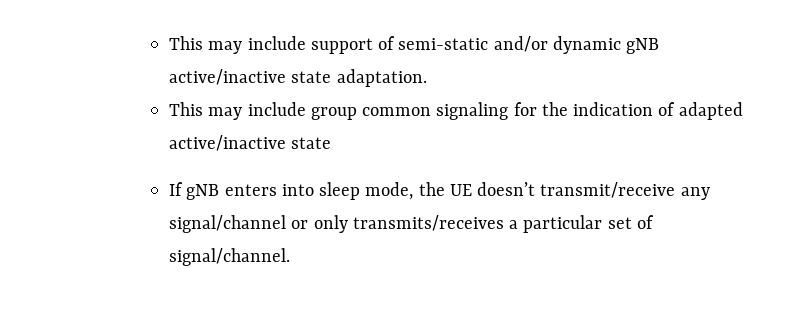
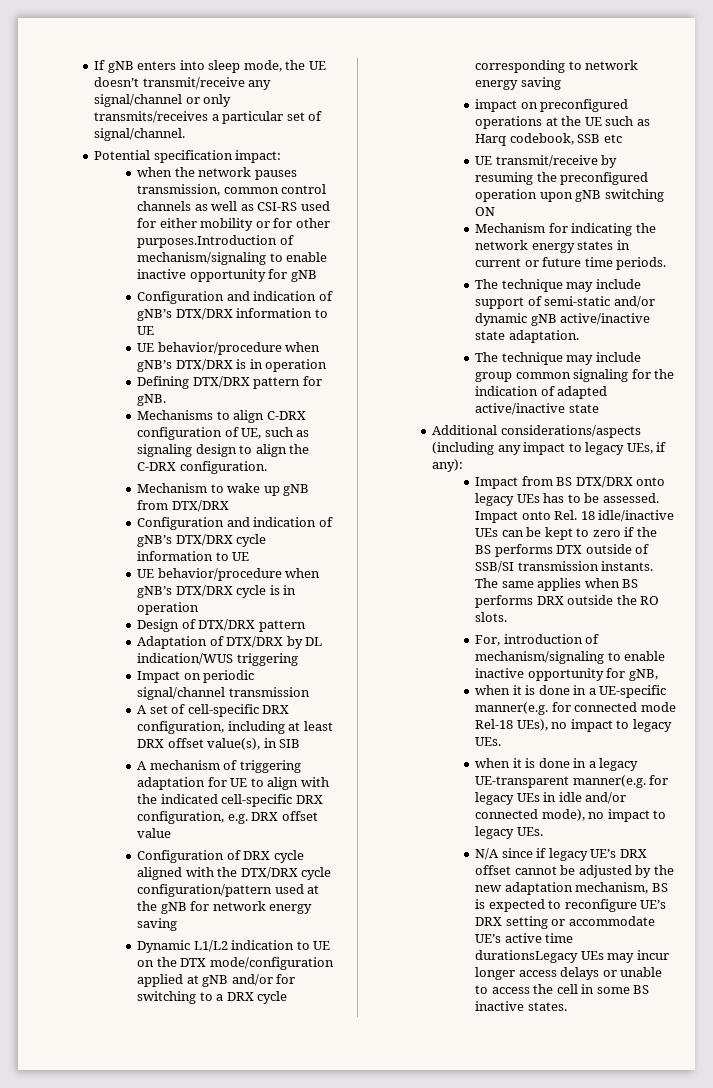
[168,36,660,54] [168,69,427,87] [168,102,743,120] [168,135,332,151] This may include support of semi-static and/or dynamic gNB active/inactive state adaptation. // This may include group common signaling for the indication of adapted active/inactive state // -> (94, 65) none
(290, 257) none -> [94,150,282,163] [137,167,297,180] [137,184,327,196] [137,201,330,211] [137,218,330,231] [137,235,294,248] [137,252,328,265] [137,269,317,282] [137,291,333,304] [137,308,328,321] [137,326,155,335] [137,342,321,355] [137,359,328,372] [137,376,322,389] [137,394,167,406] [137,410,306,423] [137,427,310,440] [137,444,310,457] [137,461,267,474] [137,483,310,496] [137,500,229,512] [137,517,333,530] [137,534,267,547] [137,551,250,561] [137,568,321,581] [137,585,297,598] [137,602,200,615] [137,619,306,632] [137,636,323,649] [137,653,298,666] [137,670,255,683] [137,687,310,700] [137,704,290,717] [137,721,333,734] [137,738,301,750] [137,760,301,773] [137,777,329,790] [137,794,323,807] [137,811,318,824] [137,828,172,838] [137,850,304,863] [137,867,332,880] [137,884,320,897] [137,901,313,914] [137,918,178,931] [137,940,331,953] [137,957,334,970] [137,974,296,987] [137,991,288,1004] [475,60,639,73] [475,77,561,90] [475,99,629,112] [475,116,650,129] [475,133,622,146] [475,155,618,168] [475,172,649,185] [475,189,664,202] [475,207,496,216] [475,223,656,236] [475,240,630,253] [475,257,667,270] [475,279,641,292] [475,296,655,309] [475,313,651,326] [475,330,579,343] [475,352,641,365] [475,369,675,382] [475,386,608,399] [475,403,599,415] [432,425,641,438] [432,442,667,455] [432,459,464,472] [475,476,666,489] [475,493,659,506] [475,510,675,523] [475,527,657,540] [475,544,650,557] [475,561,654,573] [475,578,639,591] [475,595,660,608] [475,612,508,622] [475,634,600,646] [475,651,666,664] [475,668,658,681] [475,685,667,698] [475,702,676,715] [475,719,672,732] [475,737,502,746] [475,758,639,771] [475,775,669,788] [475,792,627,805] [475,809,667,822] [475,826,543,839] [475,848,647,861] [475,865,674,878] [475,882,668,895] [475,899,667,912] [475,916,655,929] [475,933,574,943] [475,950,669,963] [475,967,663,980] [475,984,650,994] [475,1001,567,1011] // Potential specification impact: // when the network pauses transmission, common control channels as well as CSI-RS used for either mobility or for other purposes.Introduction of mechanism/signaling to enable inactive opportunity for gNB // Configuration and indication of gNB’s DTX/DRX information to UE // UE behavior/procedure when gNB’s DTX/DRX is in operation // Defining DTX/DRX pattern for gNB. // Mechanisms to align C-DRX configuration of UE, such as signaling design to align the C-DRX configuration. // Mechanism to wake up gNB from DTX/DRX // Configuration and indication of gNB’s DTX/DRX cycle information to UE // UE behavior/procedure when gNB’s DTX/DRX cycle is in operation // Design of DTX/DRX pattern // Adaptation of DTX/DRX by DL indication/WUS triggering // Impact on periodic signal/channel transmission // A set of cell-specific DRX configuration, including at least DRX offset value(s), in SIB // A mechanism of triggering adaptation for UE to align with the indicated cell-specific DRX configuration, e.g. DRX offset value // Configuration of DRX cycle aligned with the DTX/DRX cycle configuration/pattern used at the gNB for network energy saving // Dynamic L1/L2 indication to UE on the DTX mode/configuration applied at gNB and/or for switching to a DRX cycle corresponding to network energy saving // impact on preconfigured operations at the UE such as Harq codebook, SSB etc // UE transmit/receive by resuming the preconfigured operation upon gNB switching ON // Mechanism for indicating the network energy states in current or future time periods. // The technique may include support of semi-static and/or dynamic gNB active/inactive state adaptation. // The technique may include group common signaling for the indication of adapted active/inactive state // Additional considerations/aspects (including any impact to legacy UEs, if any): // Impact from BS DTX/DRX onto legacy UEs has to be assessed. Impact onto Rel. 18 idle/inactive UEs can be kept to zero if the BS performs DTX outside of SSB/SI transmission instants. The same applies when BS performs DRX outside the RO slots. // For, introduction of mechanism/signaling to enable inactive opportunity for gNB, // when it is done in a UE-specific manner(e.g. for connected mode Rel-18 UEs), no impact to legacy UEs. // when it is done in a legacy UE-transparent manner(e.g. for legacy UEs in idle and/or connected mode), no impact to legacy UEs. // N/A since if legacy UE’s DRX offset cannot be adjusted by the new adaptation mechanism, BS is expected to reconfigure UE’s DRX setting or accommodate UE’s active time durationsLegacy UEs may incur longer access delays or unable to access the cell in some BS inactive states.

